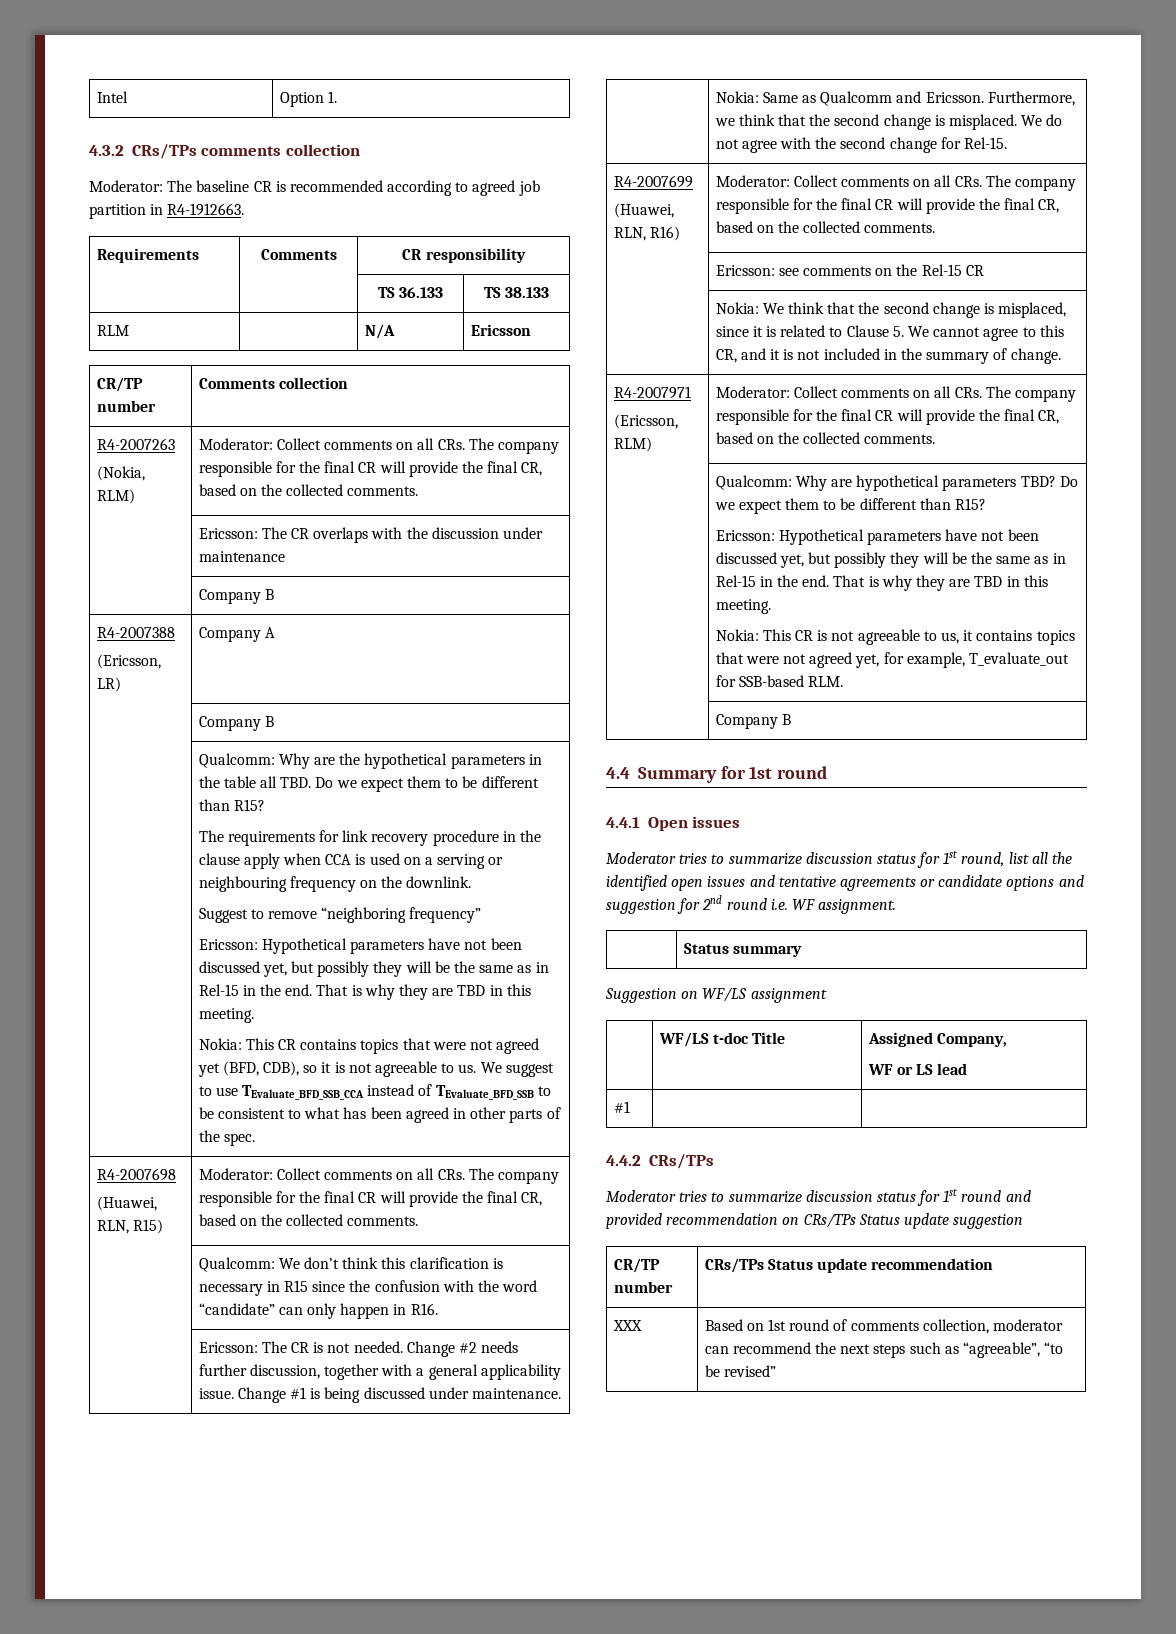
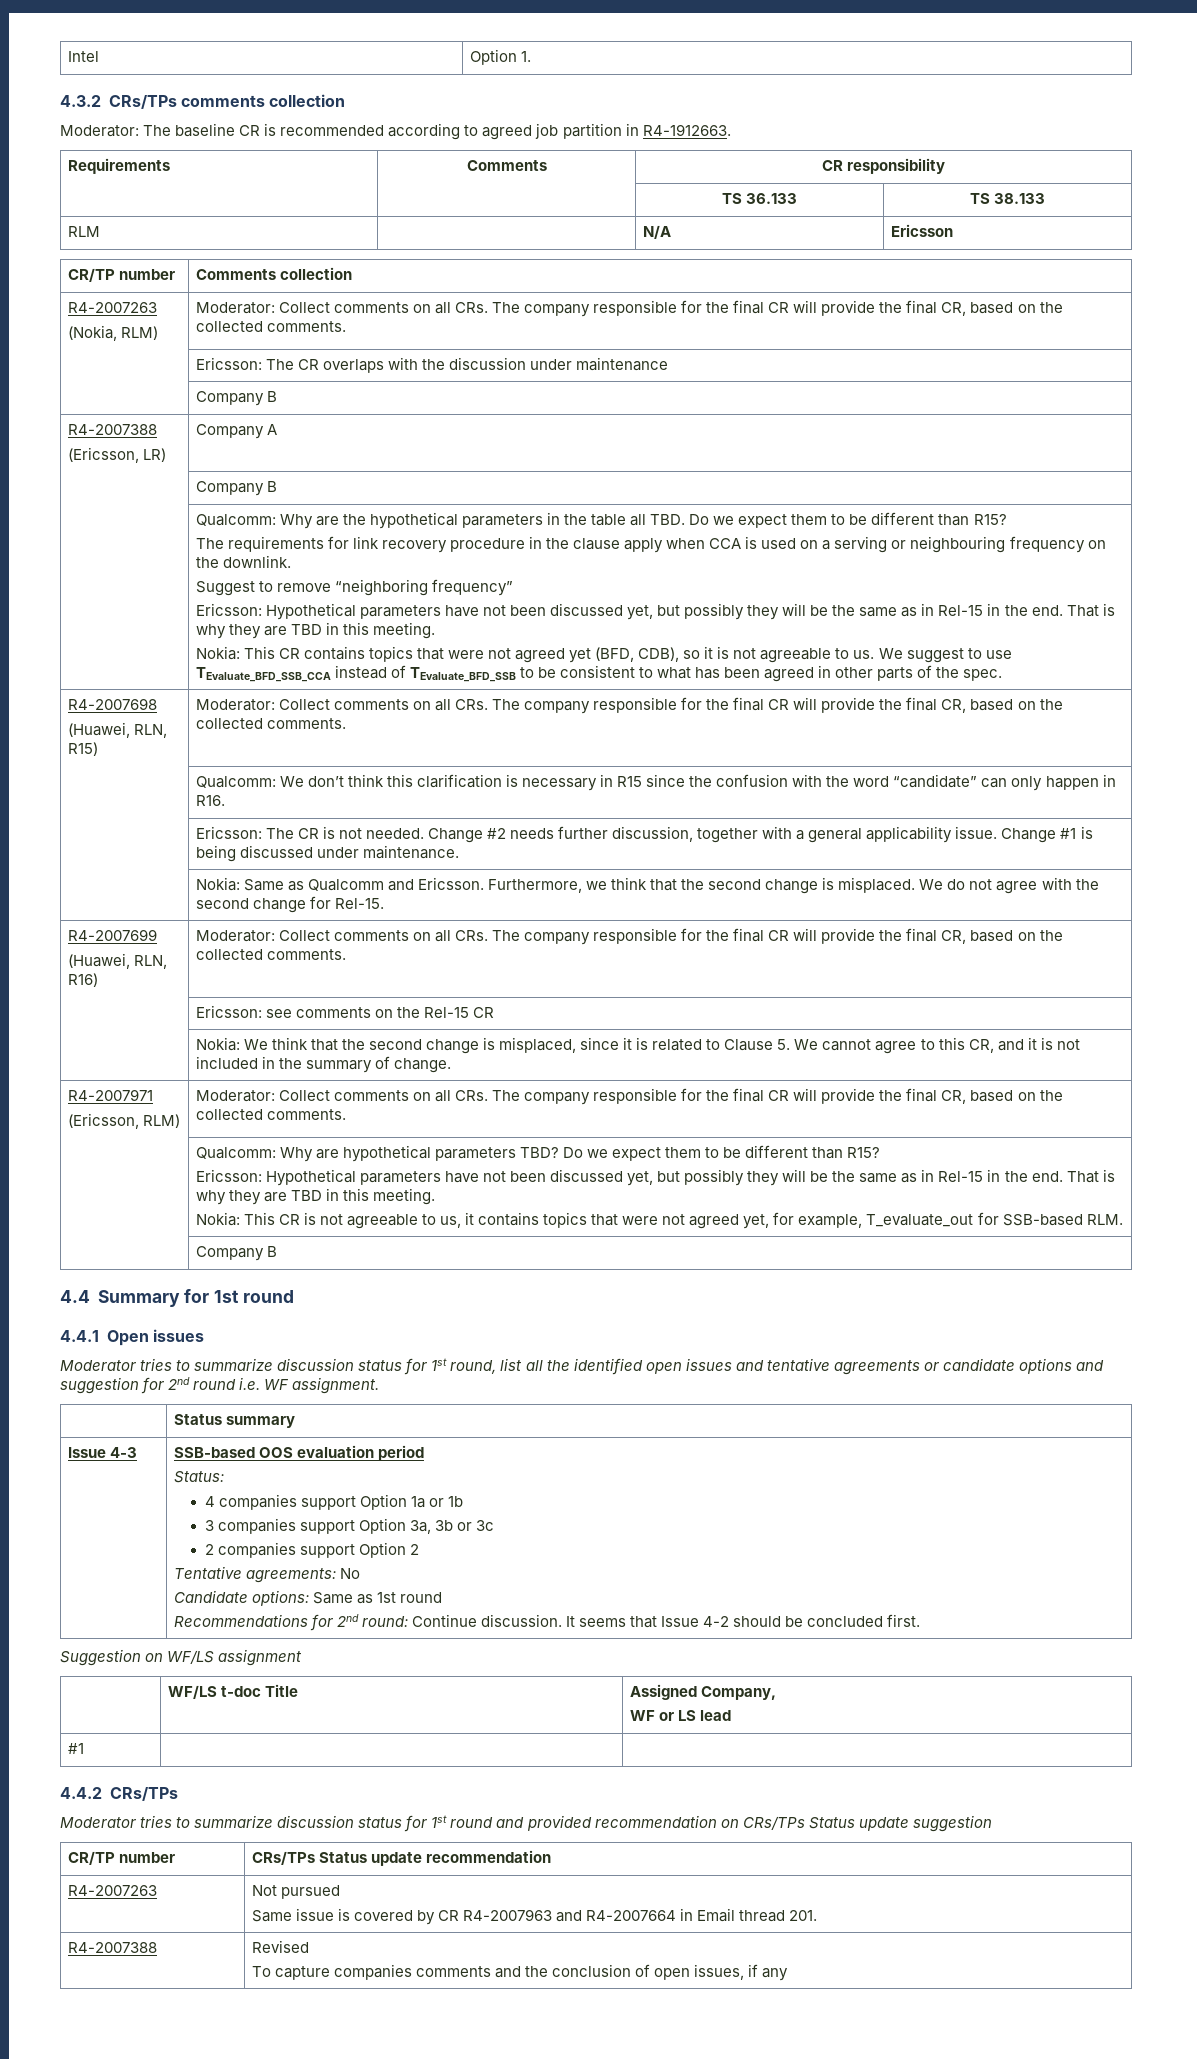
(802, 951) none -> [67,1447,137,1458] [173,1445,424,1461] [173,1471,224,1483] [204,1494,463,1510] [204,1518,495,1534] [204,1542,419,1558] [173,1566,360,1583] [173,1590,442,1606] [173,1614,921,1631] // Issue 4-3 | SSB-based OOS evaluation period // Status: // 4 companies support Option 1a or 1b // 3 companies support Option 3a, 3b or 3c // 2 companies support Option 2 // Tentative agreements: No // Candidate options: Same as 1st round // Recommendations for 2nd round: Continue discussion. It seems that Issue 4-2 should be concluded first.
[612,1320,642,1331] [704,1319,1064,1334] [704,1342,1064,1358] [704,1365,776,1377] XXX | Based on 1st round of comments collection, moderator can recommend the next steps such as “agreeable”, “to be revised” -> [67,1885,157,1896] [251,1885,340,1899] [251,1908,818,1925] [67,1942,157,1953] [251,1940,309,1953] [251,1964,789,1981] R4-2007263 | Not pursued // Same issue is covered by CR R4-2007963 and R4-2007664 in Email thread 201. // R4-2007388 | Revised // To capture companies comments and the conclusion of open issues, if any

